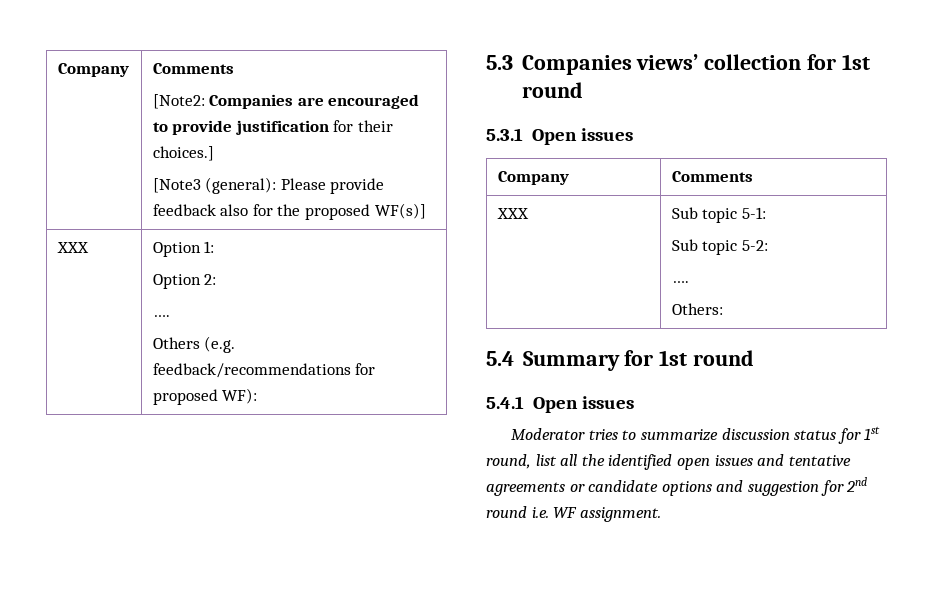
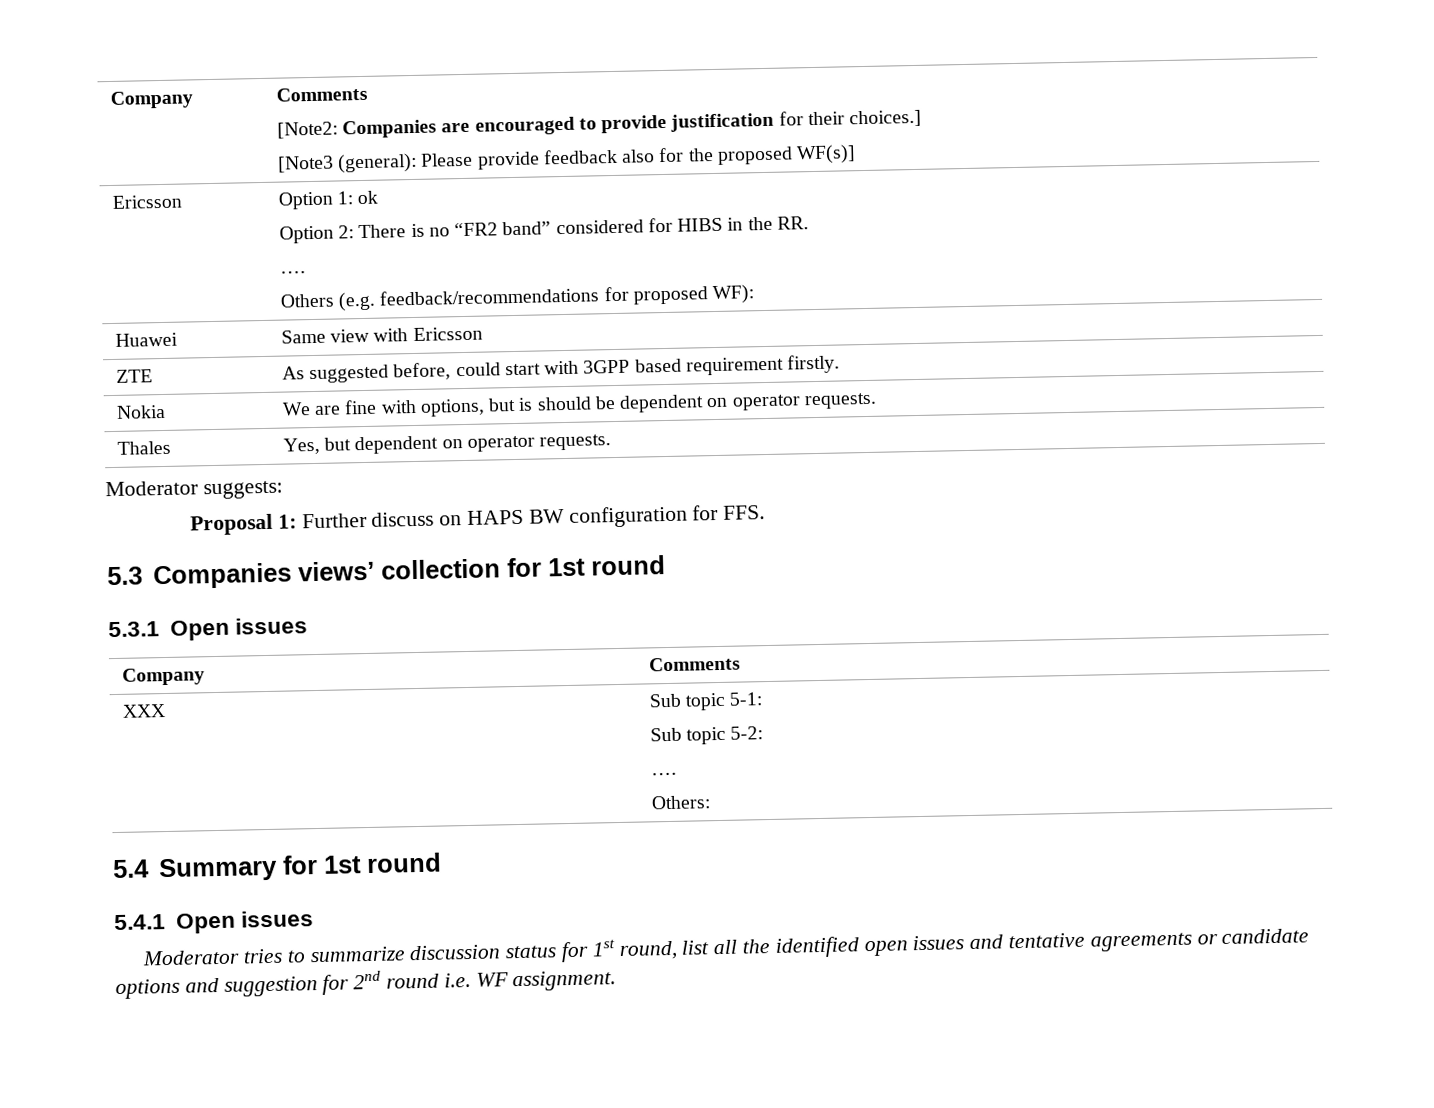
[56,242,89,253] XXX -> [111,194,183,209] Ericsson
(215, 247) none -> [357,190,379,205] ok
(217, 279) none -> [358,216,809,239] There is no “FR2 band” considered for HIBS in the RR.
(258, 396) none -> [114,332,178,347] [280,326,483,344] [115,369,153,383] [281,354,841,384] [115,404,166,419] [281,392,877,417] [116,440,171,455] [282,434,612,455] [105,480,283,500] [189,504,766,536] // Huawei | Same view with Ericsson // ZTE | As suggested before, could start with 3GPP based requirement firstly. // Nokia | We are fine with options, but is should be dependent on operator requests. // Thales | Yes, but dependent on operator requests. // Moderator suggests: // Proposal 1: Further discuss on HAPS BW configuration for FFS.

